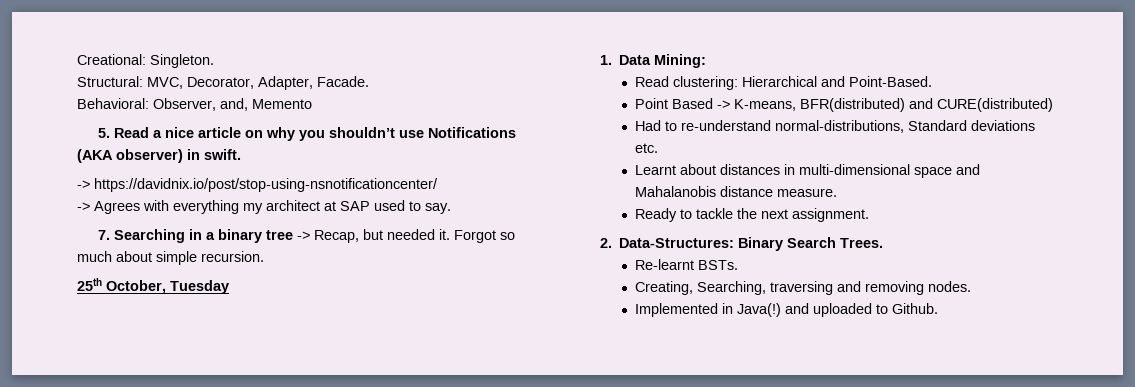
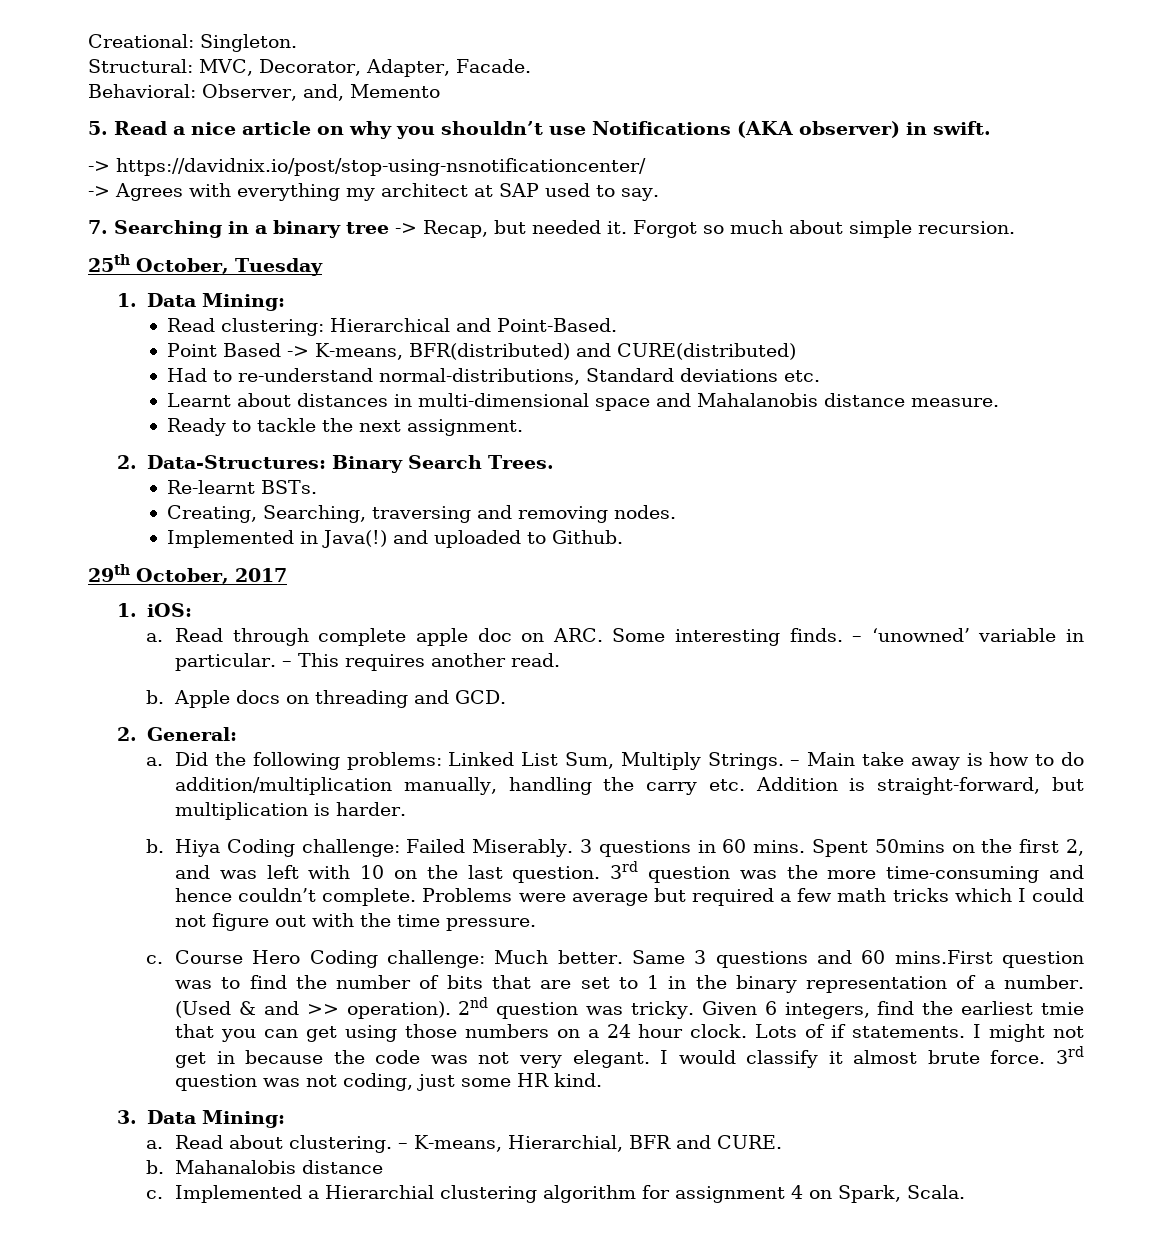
(938, 308) none -> [88,564,287,584] [117,603,192,617] [146,628,1084,646] [175,653,561,671] [146,690,507,708] [117,727,237,741] [146,752,1085,770] [175,777,1084,795] [175,802,407,820] [146,839,1085,857] [175,861,1084,883] [175,888,1085,906] [175,913,537,931] [146,950,1085,968] [175,975,1085,993] [175,997,1084,1019] [175,1024,1084,1042] [175,1046,1085,1068] [175,1073,603,1091] [117,1110,285,1128] [146,1135,783,1153] [146,1160,384,1174] [146,1185,966,1203] // 29th October, 2017 // 1. iOS: // a. Read through complete apple doc on ARC. Some interesting finds. – ‘unowned’ variable in particular. – This requires another read. // b. Apple docs on threading and GCD. // 2. General: // a. Did the following problems: Linked List Sum, Multiply Strings. – Main take away is how to do addition/multiplication manually, handling the carry etc. Addition is straight-forward, but multiplication is harder. // b. Hiya Coding challenge: Failed Miserably. 3 questions in 60 mins. Spent 50mins on the first 2, and was left with 10 on the last question. 3rd question was the more time-consuming and hence couldn’t complete. Problems were average but required a few math tricks which I could not figure out with the time pressure. // c. Course Hero Coding challenge: Much better. Same 3 questions and 60 mins.First question was to find the number of bits that are set to 1 in the binary representation of a number. (Used & and >> operation). 2nd question was tricky. Given 6 integers, find the earliest tmie that you can get using those numbers on a 24 hour clock. Lots of if statements. I might not get in because the code was not very elegant. I would classify it almost brute force. 3rd question was not coding, just some HR kind. // 3. Data Mining: // a. Read about clustering. – K-means, Hierarchial, BFR and CURE. // b. Mahanalobis distance // c. Implemented a Hierarchial clustering algorithm for assignment 4 on Spark, Scala.

